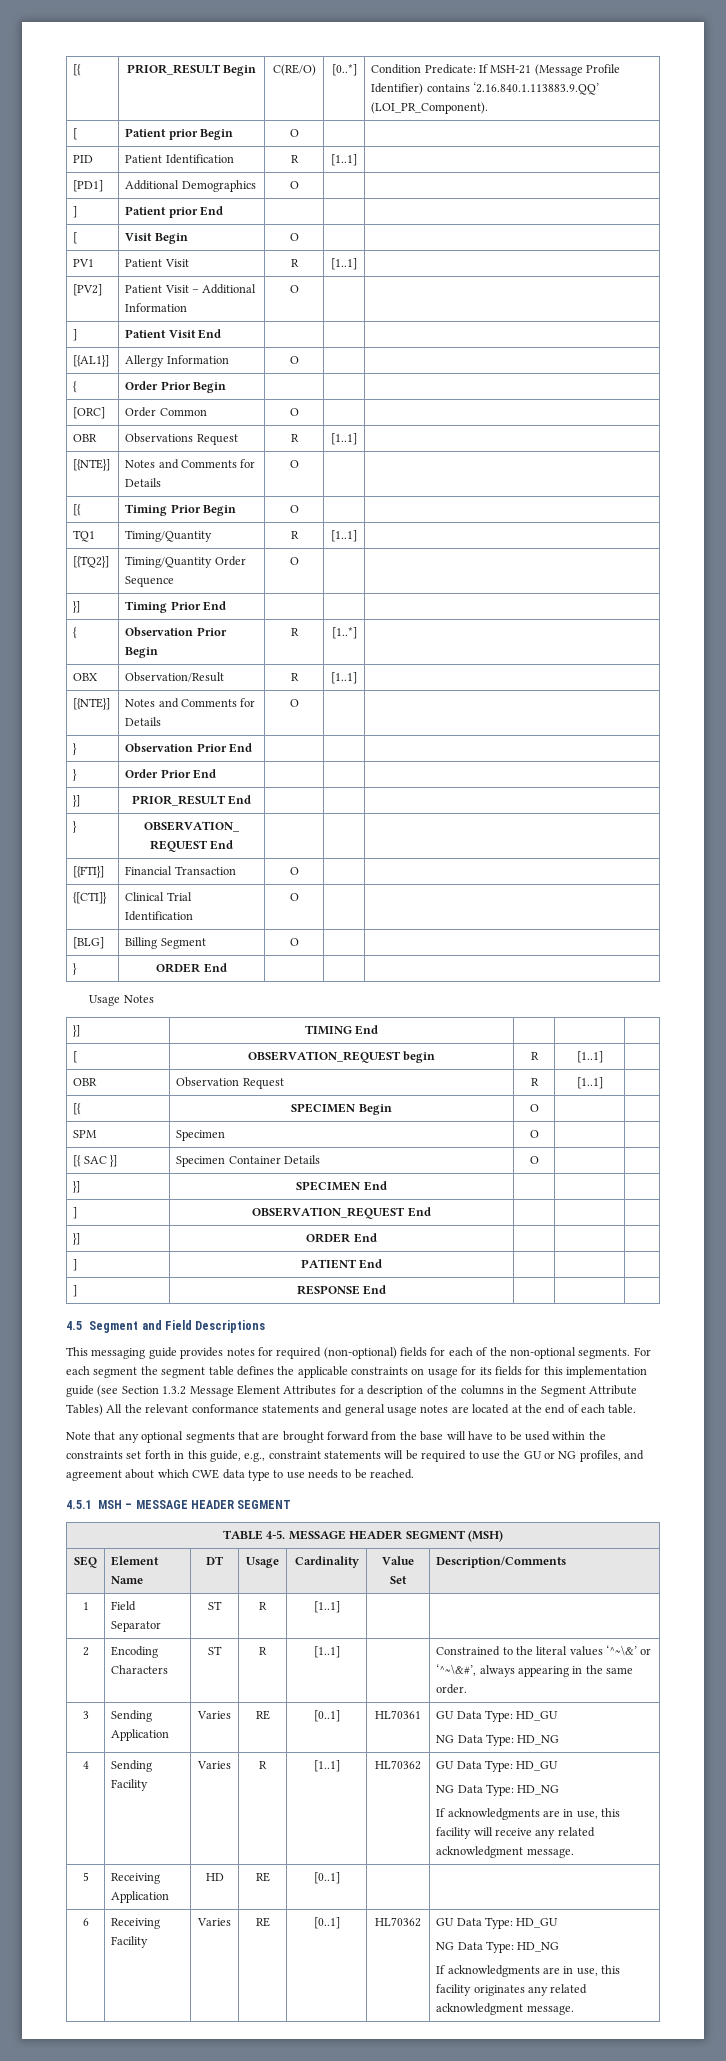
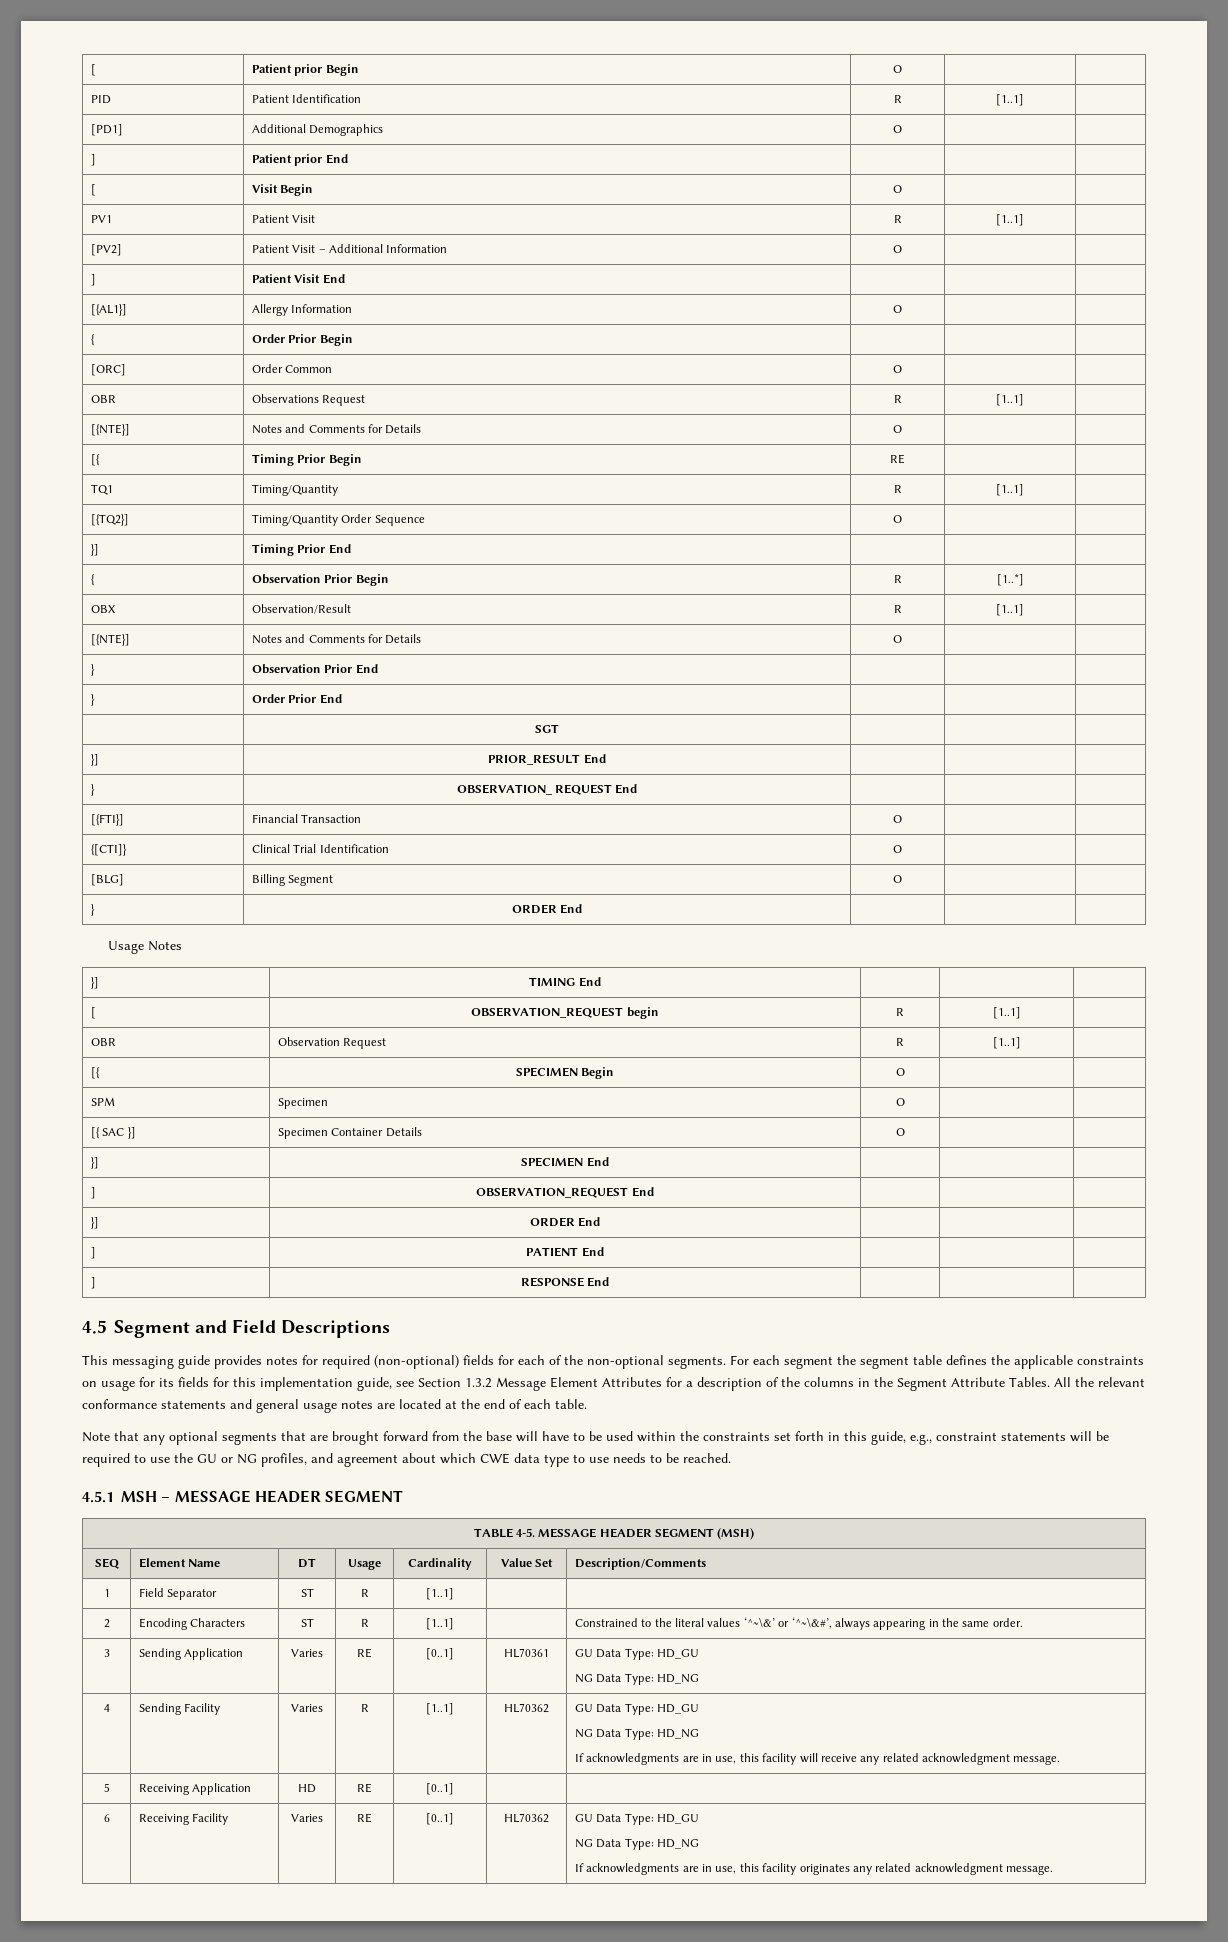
[73,64,82,76] [126,64,257,76] [272,64,316,76] [331,64,357,76] [371,64,621,76] [371,82,599,95] [371,102,489,114] [{ | PRIOR_RESULT Begin | C(RE/O) | [0..*] | Condition Predicate: If MSH-21 (Message Profile Identifier) contains ‘2.16.840.1.113883.9.QQ’ (LOI_PR_Component). // -> (90, 70) none
[289,505,299,513] O -> [890,454,905,464] RE
(216, 774) none -> [535,724,559,733] // | SGT | | |
[66,1385,119,1397] guide (see -> [357,1377,414,1391] guide, see
[66,1404,103,1416] Tables) -> [1009,1377,1050,1387] Tables.

